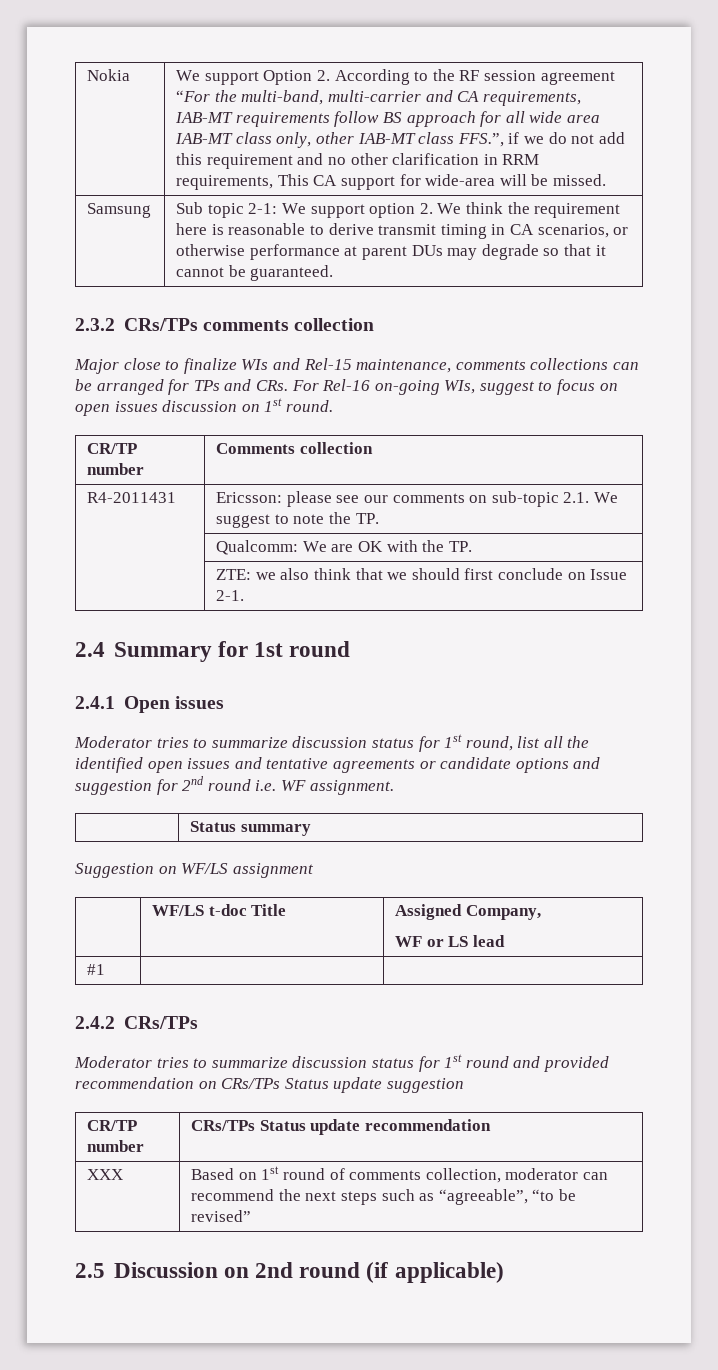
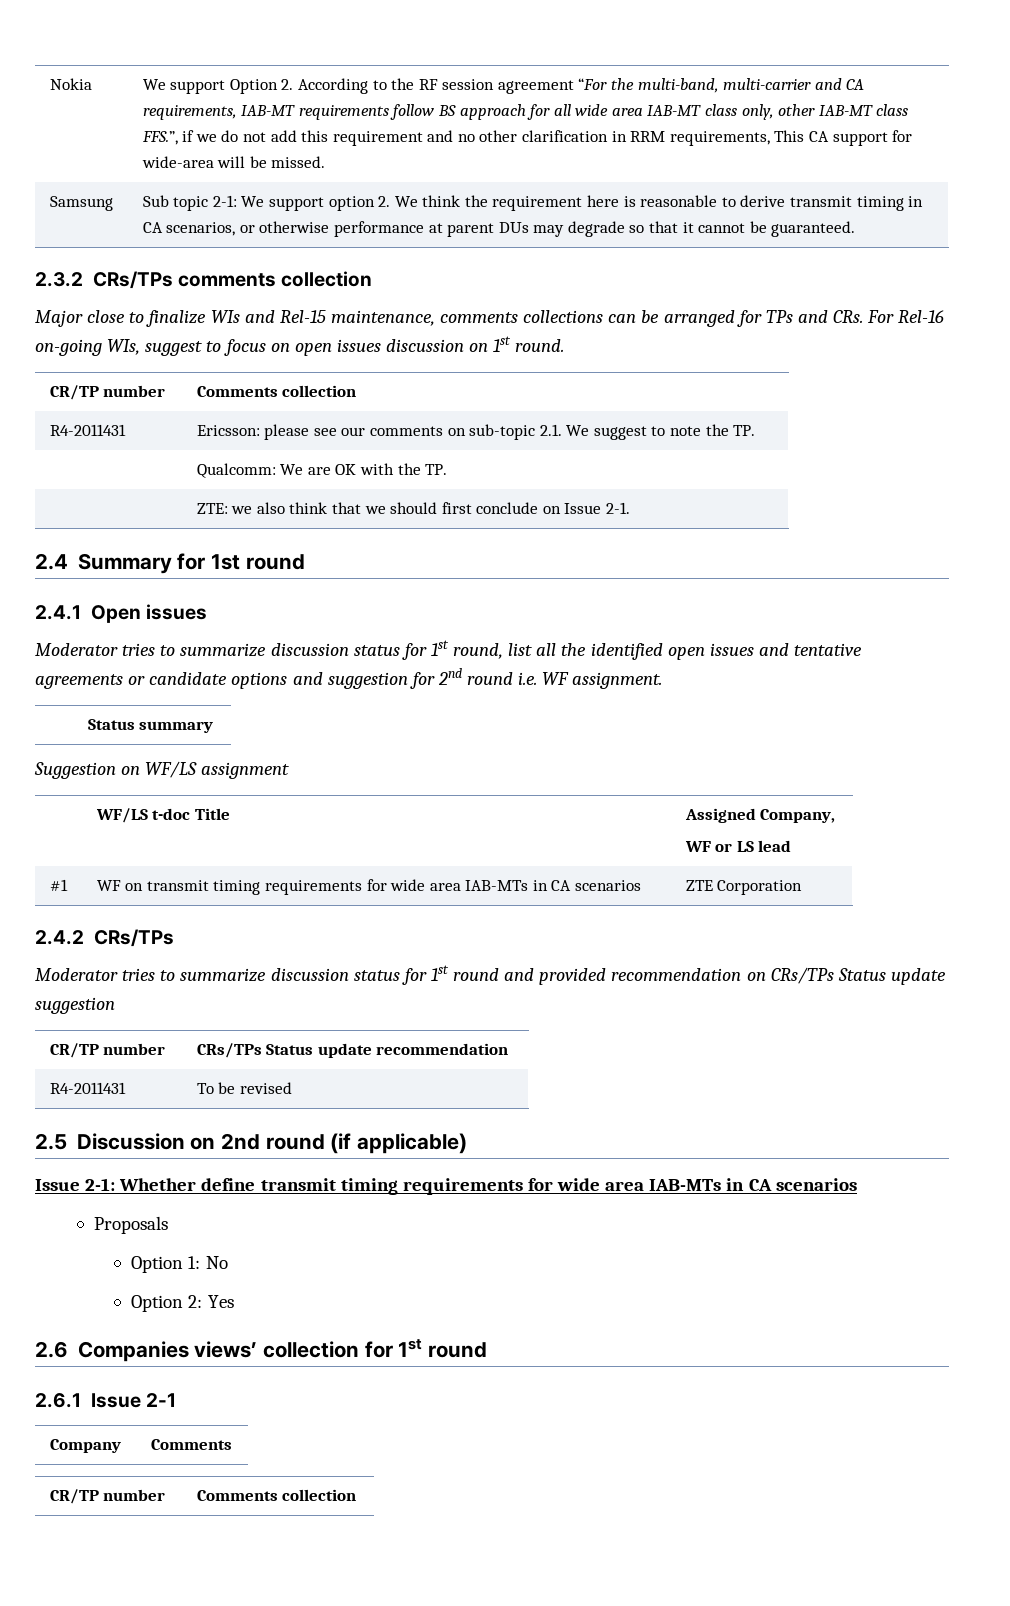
(106, 969) | -> [96,879,642,895] [685,880,803,895] WF on transmit timing requirements for wide area IAB-MTs in CA scenarios | ZTE Corporation
[87,1169,124,1180] [191,1166,608,1183] [191,1189,576,1205] [191,1210,252,1222] XXX | Based on 1st round of comments collection, moderator can recommend the next steps such as “agreeable”, “to be revised” -> [49,1082,126,1094] [196,1082,292,1094] R4-2011431 | To be revised
(504, 1272) none -> [35,1178,857,1195] [93,1216,168,1234] [131,1256,228,1273] [131,1295,234,1312] [35,1339,487,1362] [35,1393,176,1408] [49,1439,121,1453] [150,1439,232,1450] [49,1489,166,1504] [196,1489,357,1501] // Issue 2-1: Whether define transmit timing requirements for wide area IAB-MTs in CA scenarios // Proposals // Option 1: No // Option 2: Yes // 2.6 Companies views’ collection for 1st round // 2.6.1 Issue 2-1 // Company | Comments // CR/TP number | Comments collection

